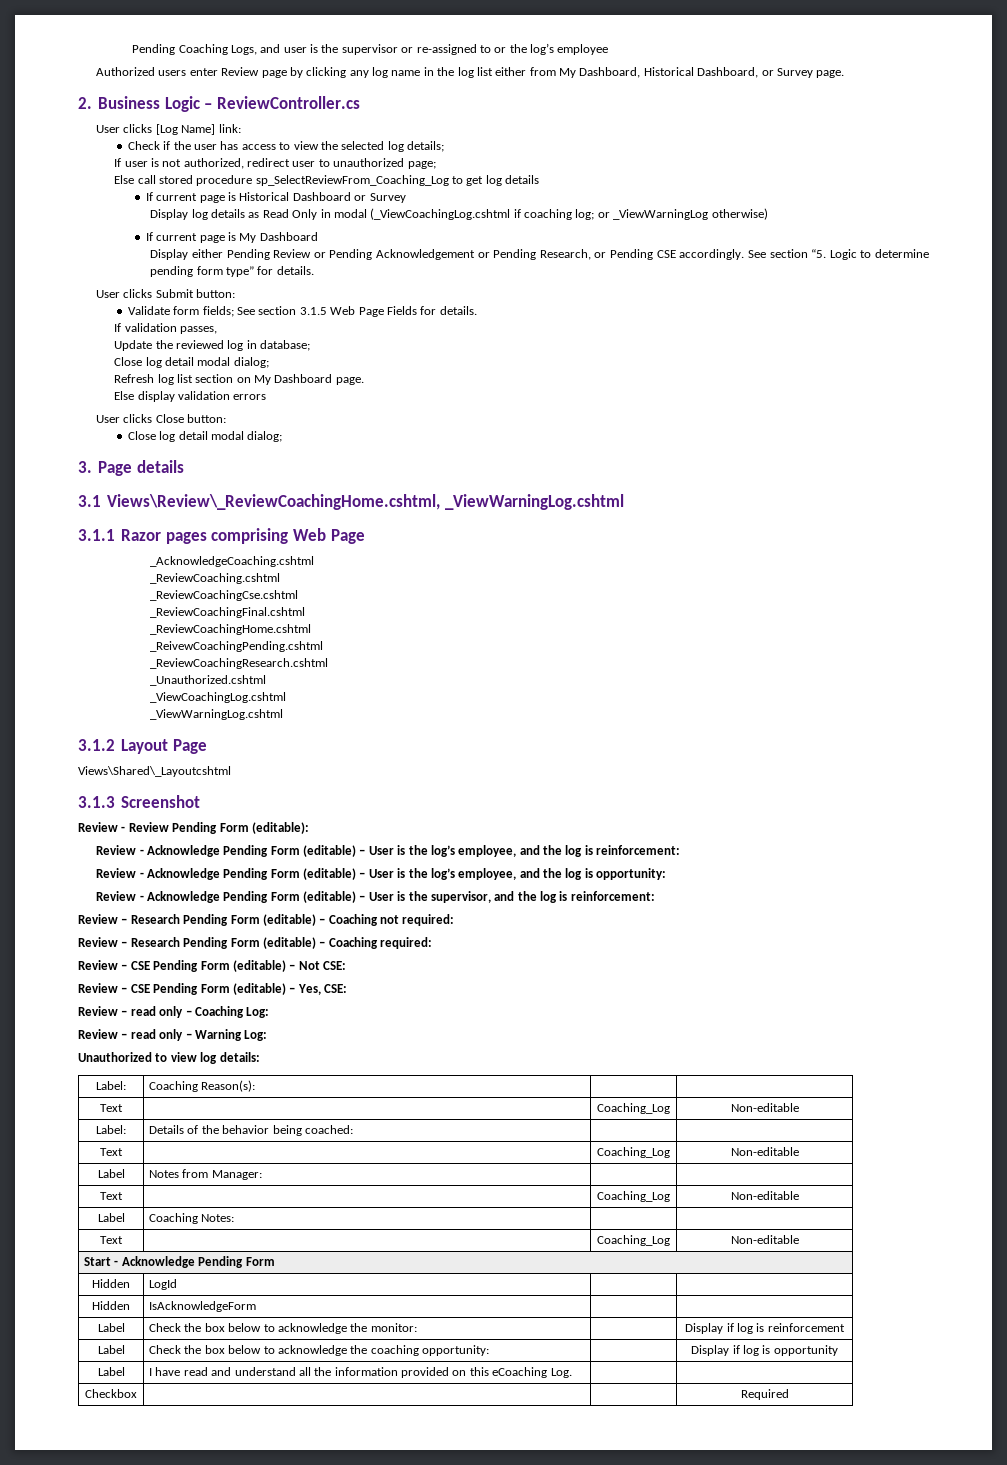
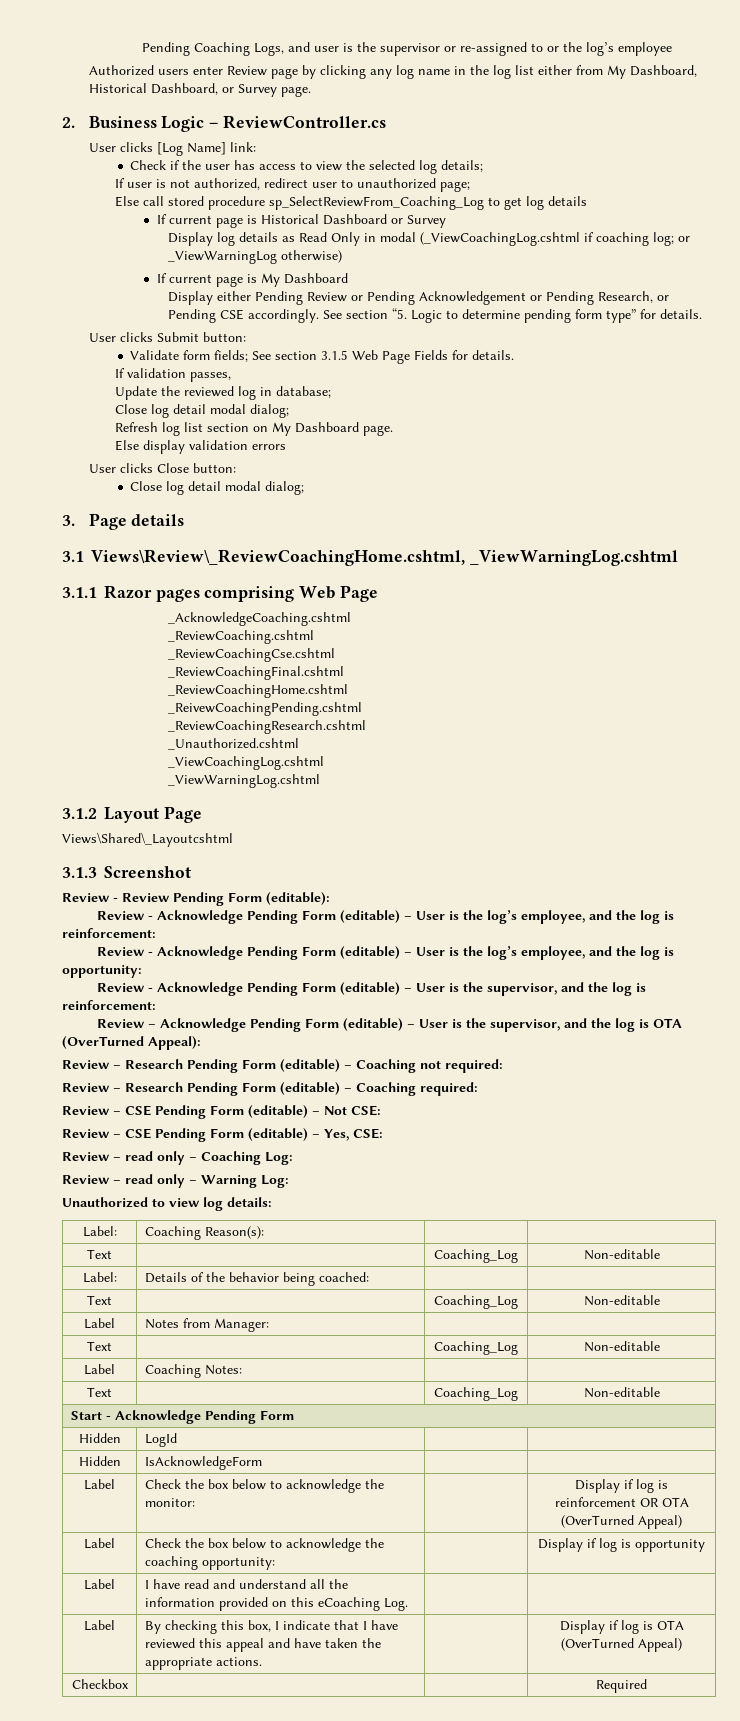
(655, 896) none -> [97,1018,683,1032] [62,1036,201,1050] // Review – Acknowledge Pending Form (editable) – User is the supervisor, and the log is OTA (OverTurned Appeal):
(845, 1327) none -> [639,1497,689,1507] [561,1515,682,1529] OR OTA (OverTurned Appeal)
(572, 1373) none -> [84,1620,115,1631] [144,1620,398,1634] [144,1638,381,1652] [144,1657,262,1670] [559,1620,684,1634] [561,1638,682,1652] // Label | By checking this box, I indicate that I have reviewed this appeal and have taken the appropriate actions. | | Display if log is OTA (OverTurned Appeal)

